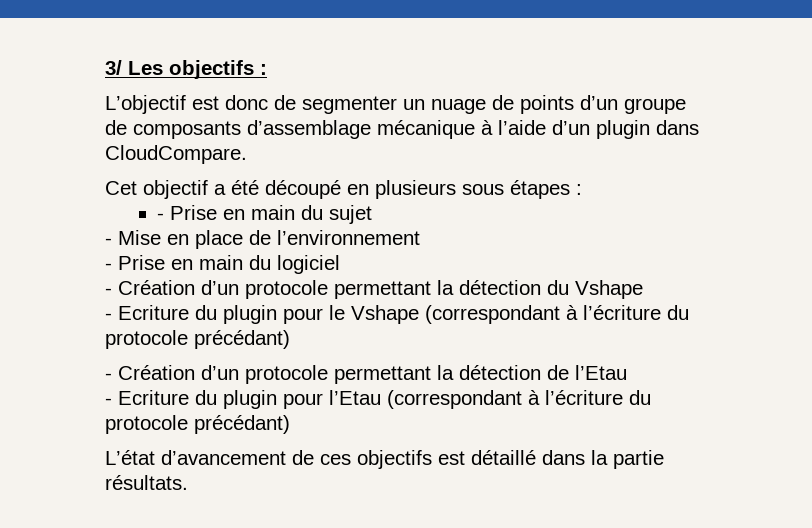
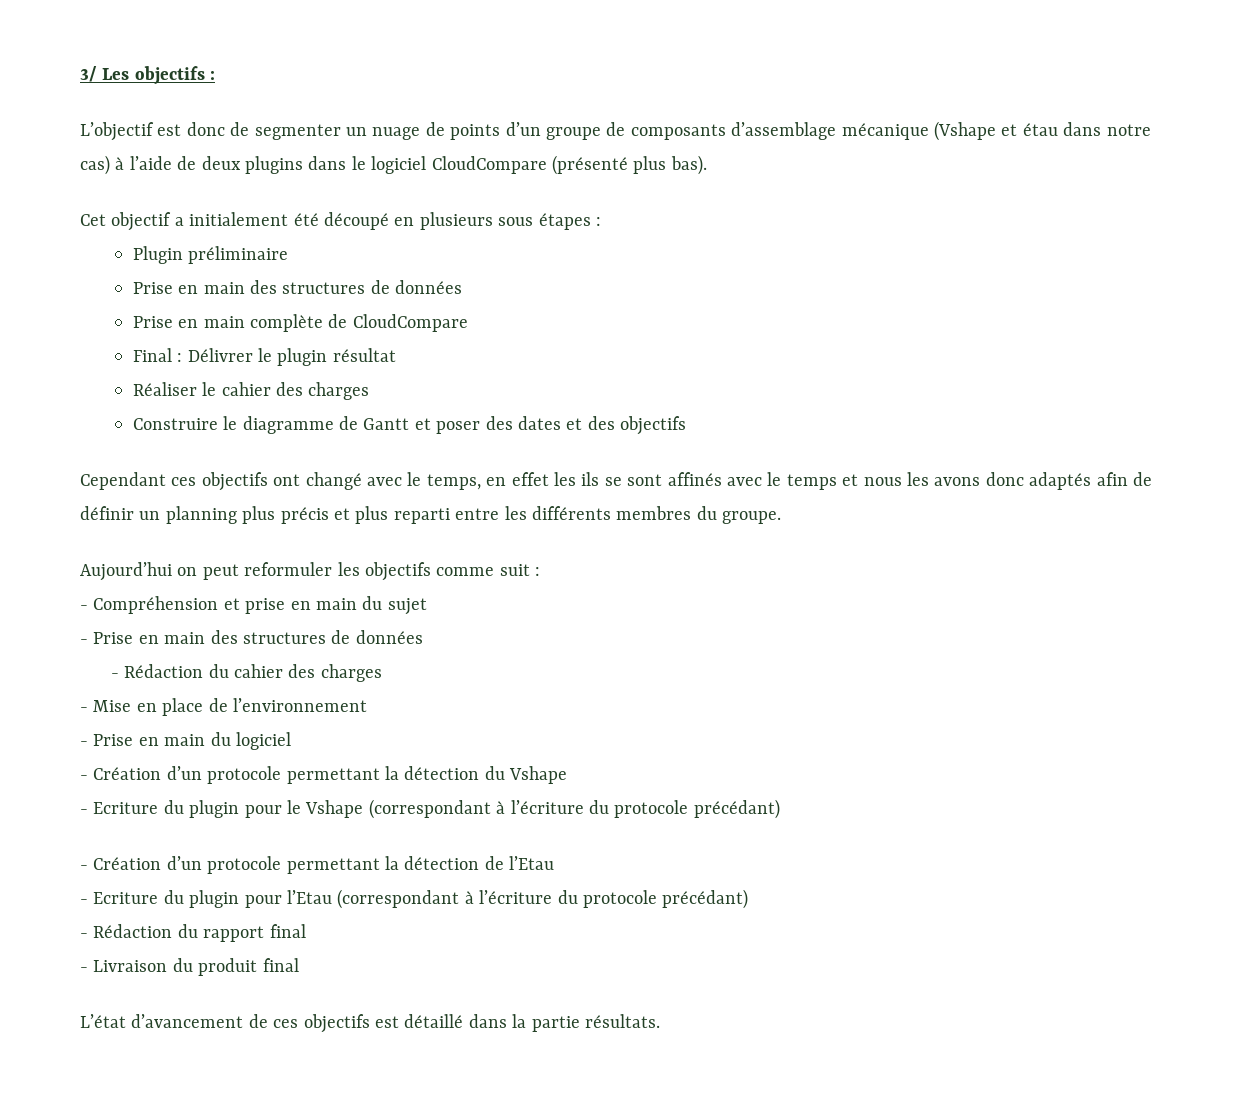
[481,120,699,139] [105,145,247,164] à l’aide d’un plugin dans CloudCompare. -> [933,121,1151,141] [80,155,707,175] (Vshape et étau dans notre cas) à l’aide de deux plugins dans le logiciel CloudCompare (présenté plus bas).
(226, 189) none -> [189,212,289,226] initialement
[157,205,373,224] - Prise en main du sujet -> [132,246,289,264] [132,280,463,294] [132,314,468,332] [132,348,396,366] [132,382,370,400] [132,416,687,435] [80,472,1152,491] [80,506,782,524] [80,562,541,581] [80,596,427,615] [80,630,423,644] [110,664,382,682] Plugin préliminaire // Prise en main des structures de données // Prise en main complète de CloudCompare // Final : Délivrer le plugin résultat // Réaliser le cahier des charges // Construire le diagramme de Gantt et poser des dates et des objectifs // Cependant ces objectifs ont changé avec le temps, en effet les ils se sont affinés avec le temps et nous les avons donc adaptés afin de définir un planning plus précis et plus reparti entre les différents membres du groupe. // Aujourd’hui on peut reformuler les objectifs comme suit : // - Compréhension et prise en main du sujet // - Prise en main des structures de données // - Rédaction du cahier des charges
(290, 424) none -> [80,924,306,942] [80,958,299,976] // - Rédaction du rapport final // - Livraison du produit final

